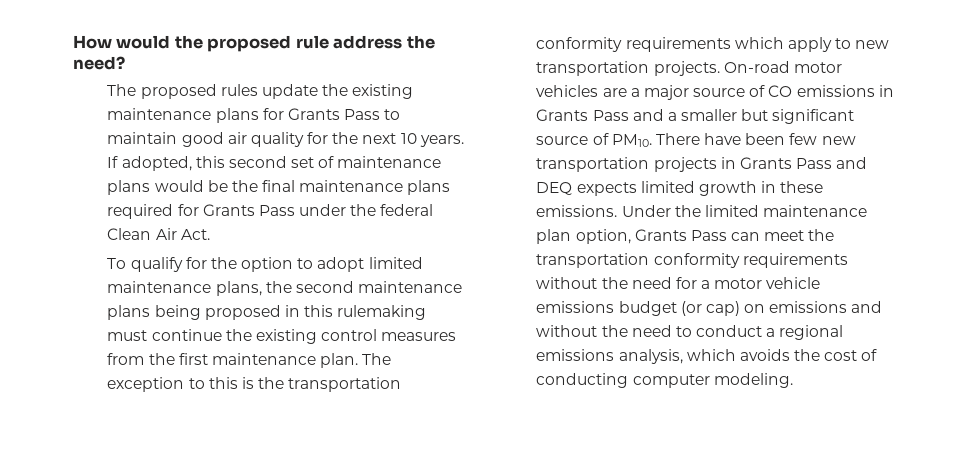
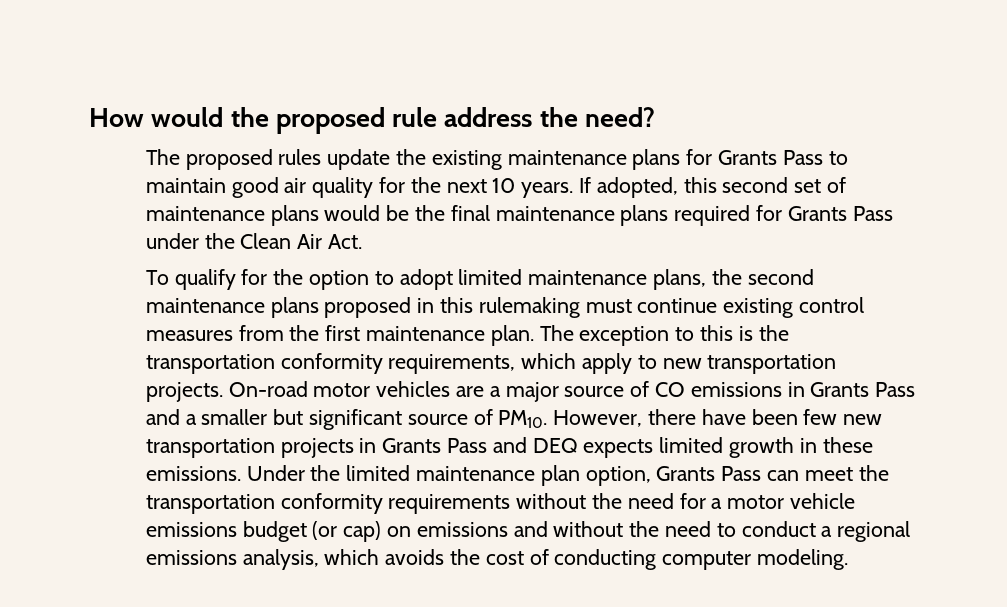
[380,204,434,216] federal -> (235, 241) none
[154,305,201,320] being -> (319, 307) none
[225,329,252,341] the -> (718, 305) none
[625,37,731,52] requirements -> [388,354,516,374] requirements,
[655,133,700,145] There -> [553,409,697,427] However, there

